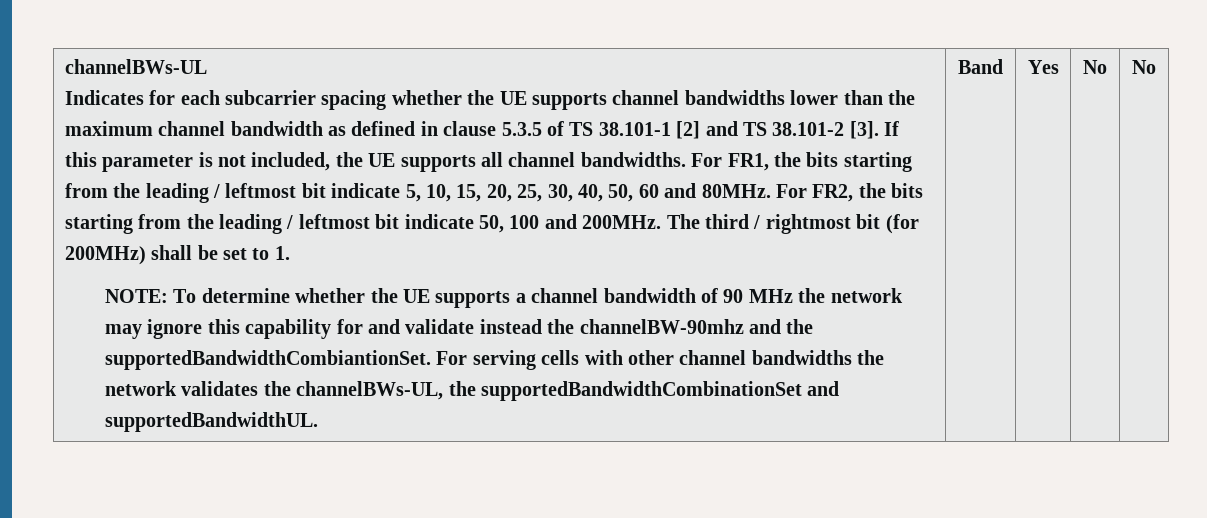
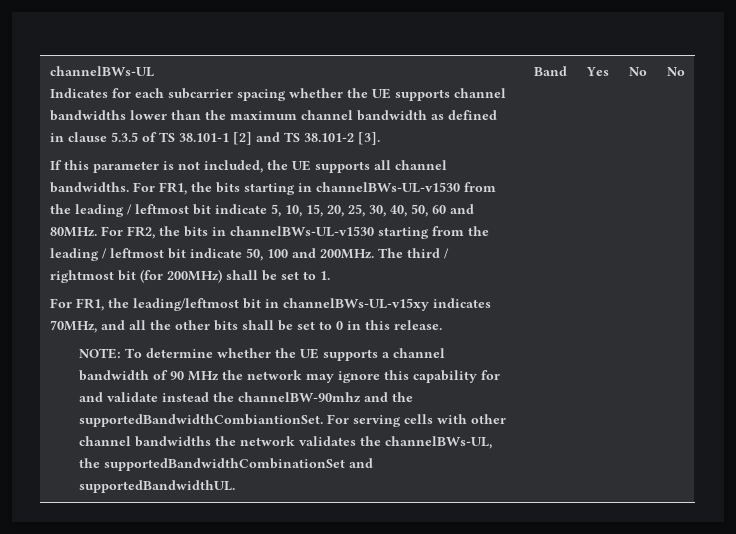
(879, 130) none -> (380, 138) //
(912, 162) none -> [297,182,460,193] in channelBWs-UL-v1530
(924, 190) none -> [211,226,374,237] in channelBWs-UL-v1530
(290, 253) none -> [49,298,491,311] [49,320,442,333] // For FR1, the leading/leftmost bit in channelBWs-UL-v15xy indicates 70MHz, and all the other bits shall be set to 0 in this release.

